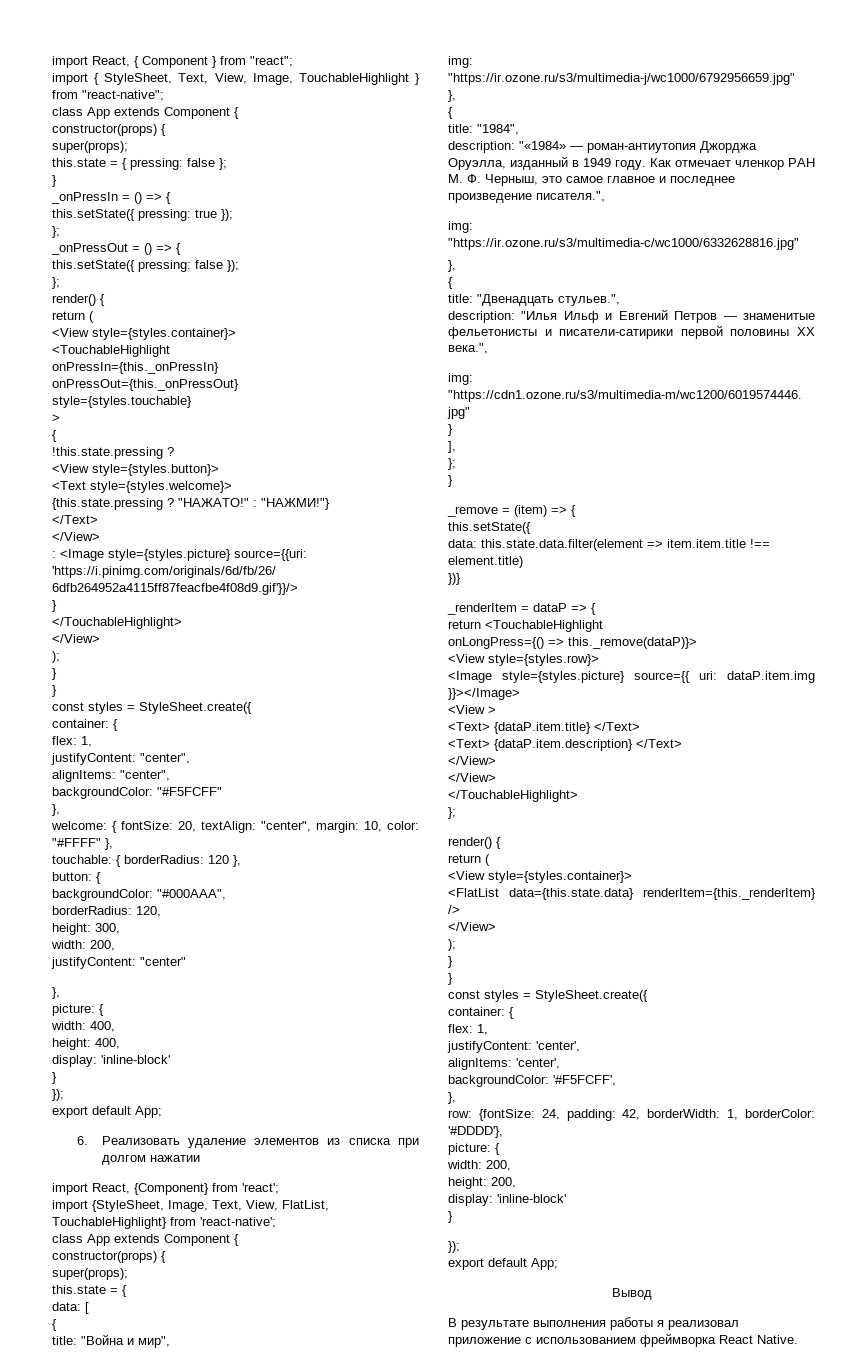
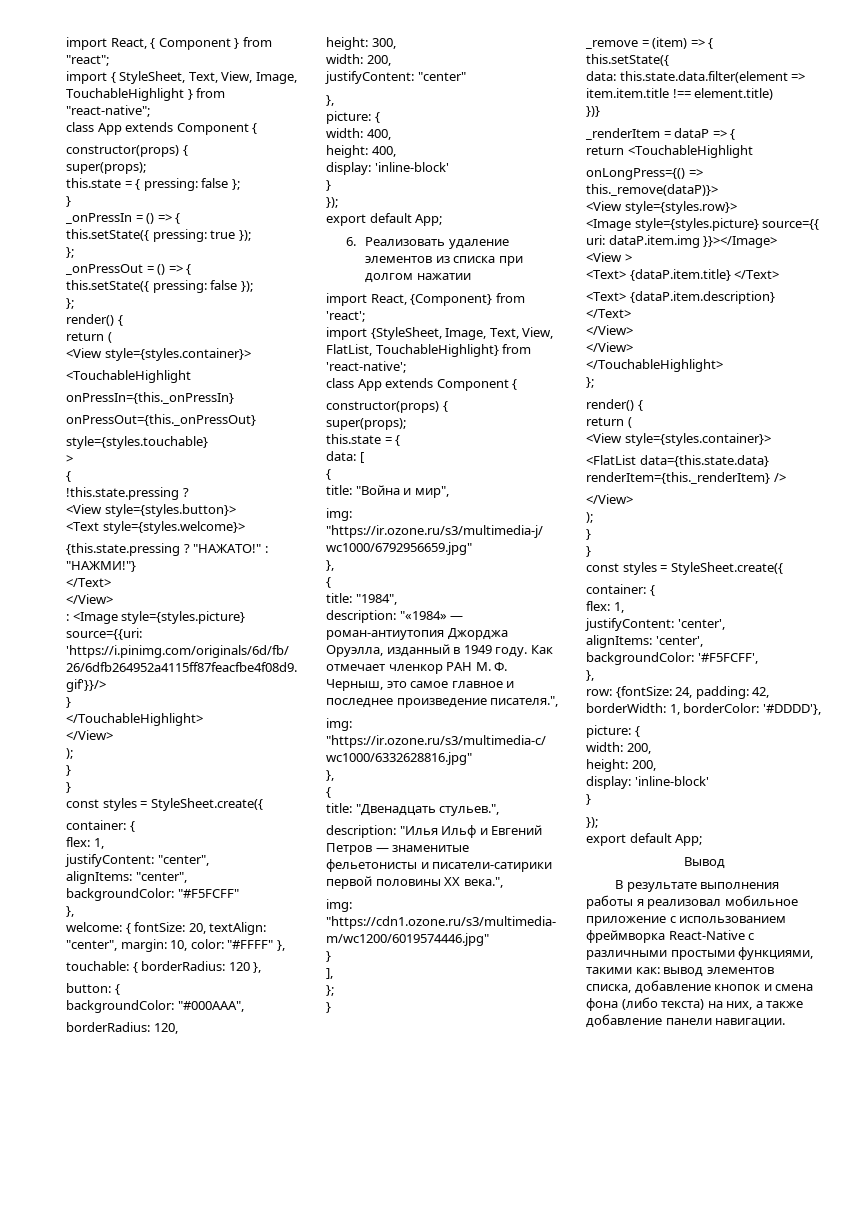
(739, 1325) none -> [724,895,798,906] мобильное
[719,1335,798,1344] React Native. -> [668,930,755,940] [586,947,814,960] [586,967,774,977] [586,980,814,994] [586,997,804,1011] [586,1014,786,1028] React-Native с различными простыми функциями, такими как: вывод элементов списка, добавление кнопок и смена фона (либо текста) на них, а также добавление панели навигации.

